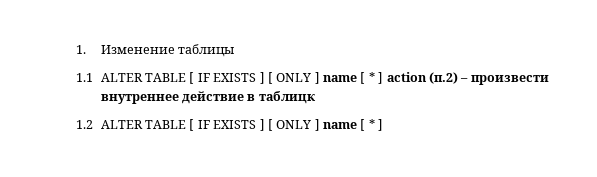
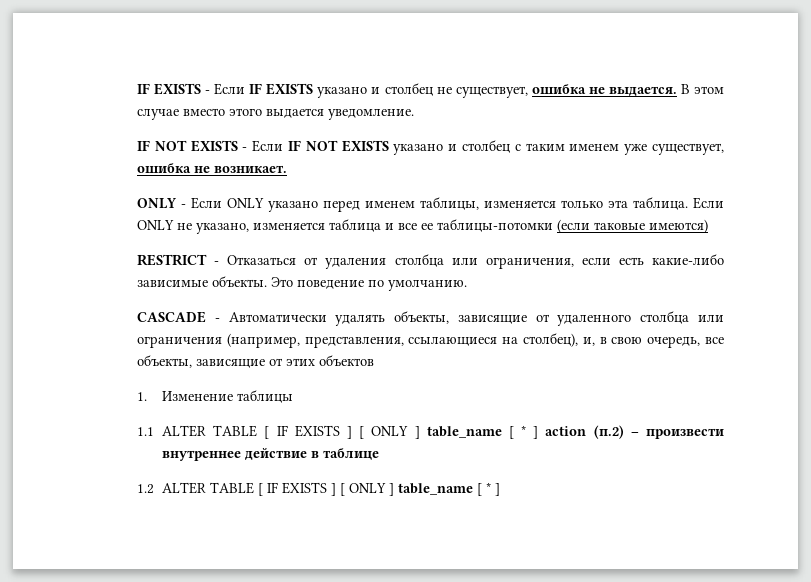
(75, 49) none -> [137,83,724,98] [137,108,415,120] [137,140,724,155] [137,163,288,173] [137,197,725,212] [137,219,709,234] [137,254,724,269] [137,276,468,291] [137,311,724,326] [137,333,724,348] [137,355,375,368] IF EXISTS - Если IF EXISTS указано и столбец не существует, ошибка не выдается. В этом случае вместо этого выдается уведомление. // IF NOT EXISTS - Если IF NOT EXISTS указано и столбец с таким именем уже существует, ошибка не возникает. // ONLY - Если ONLY указано перед именем таблицы, изменяется только эта таблица. Если ONLY не указано, изменяется таблица и все ее таблицы-потомки (если таковые имеются) // RESTRICT - Отказаться от удаления столбца или ограничения, если есть какие-либо зависимые объекты. Это поведение по умолчанию. // CASCADE - Автоматически удалять объекты, зависящие от удаленного столбца или ограничения (например, представления, ссылающиеся на столбец), и, в свою очередь, все объекты, зависящие от этих объектов //
[323,75,358,82] name -> [426,426,502,438] table_name
[258,91,316,104] таблицк -> [323,448,380,460] таблице
[323,122,358,129] name -> [398,483,474,495] table_name

